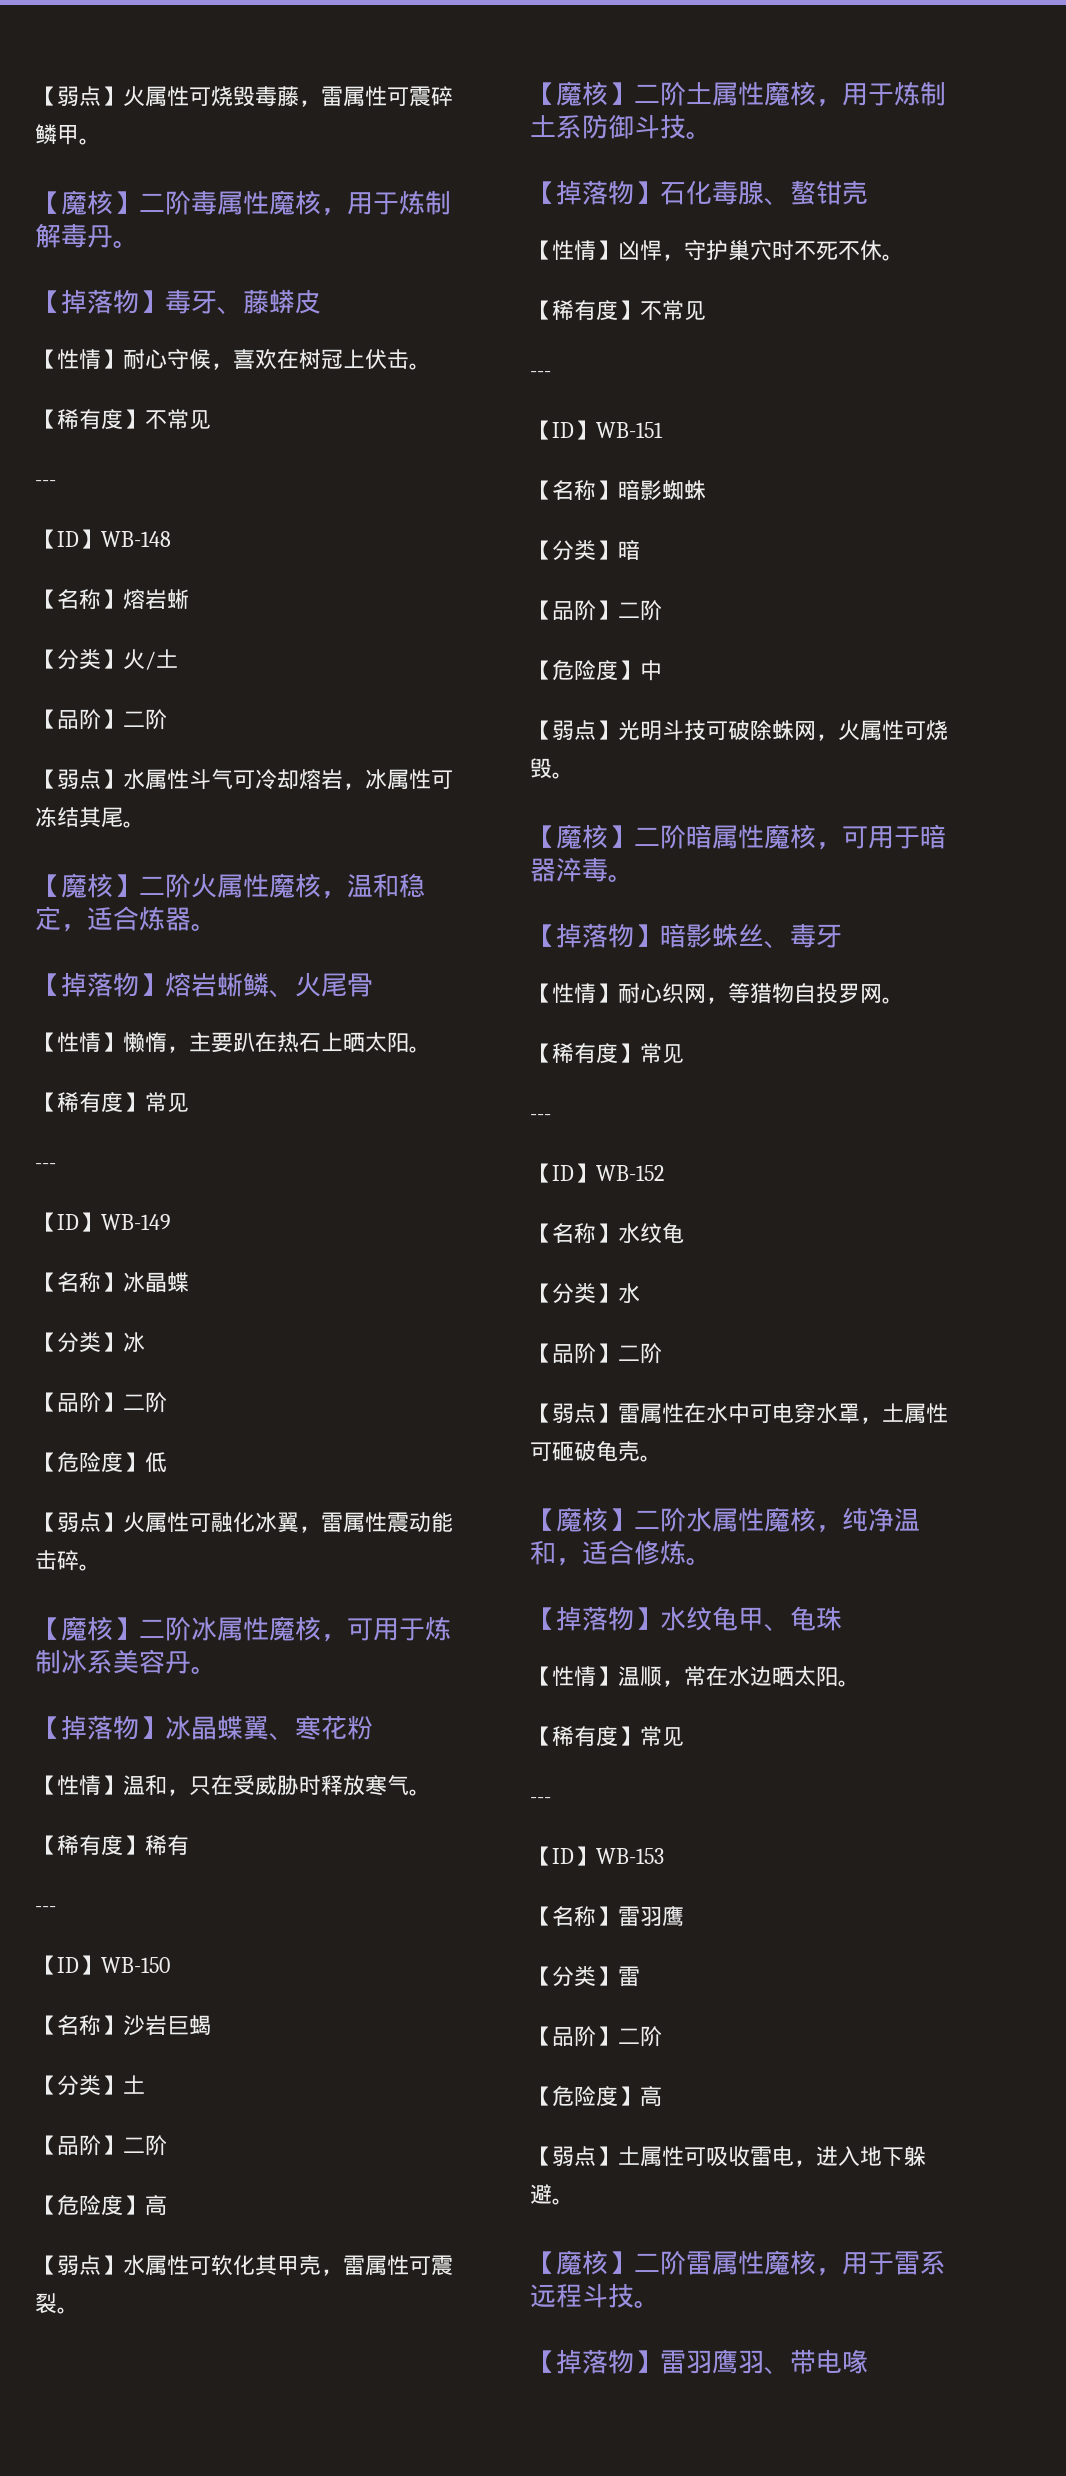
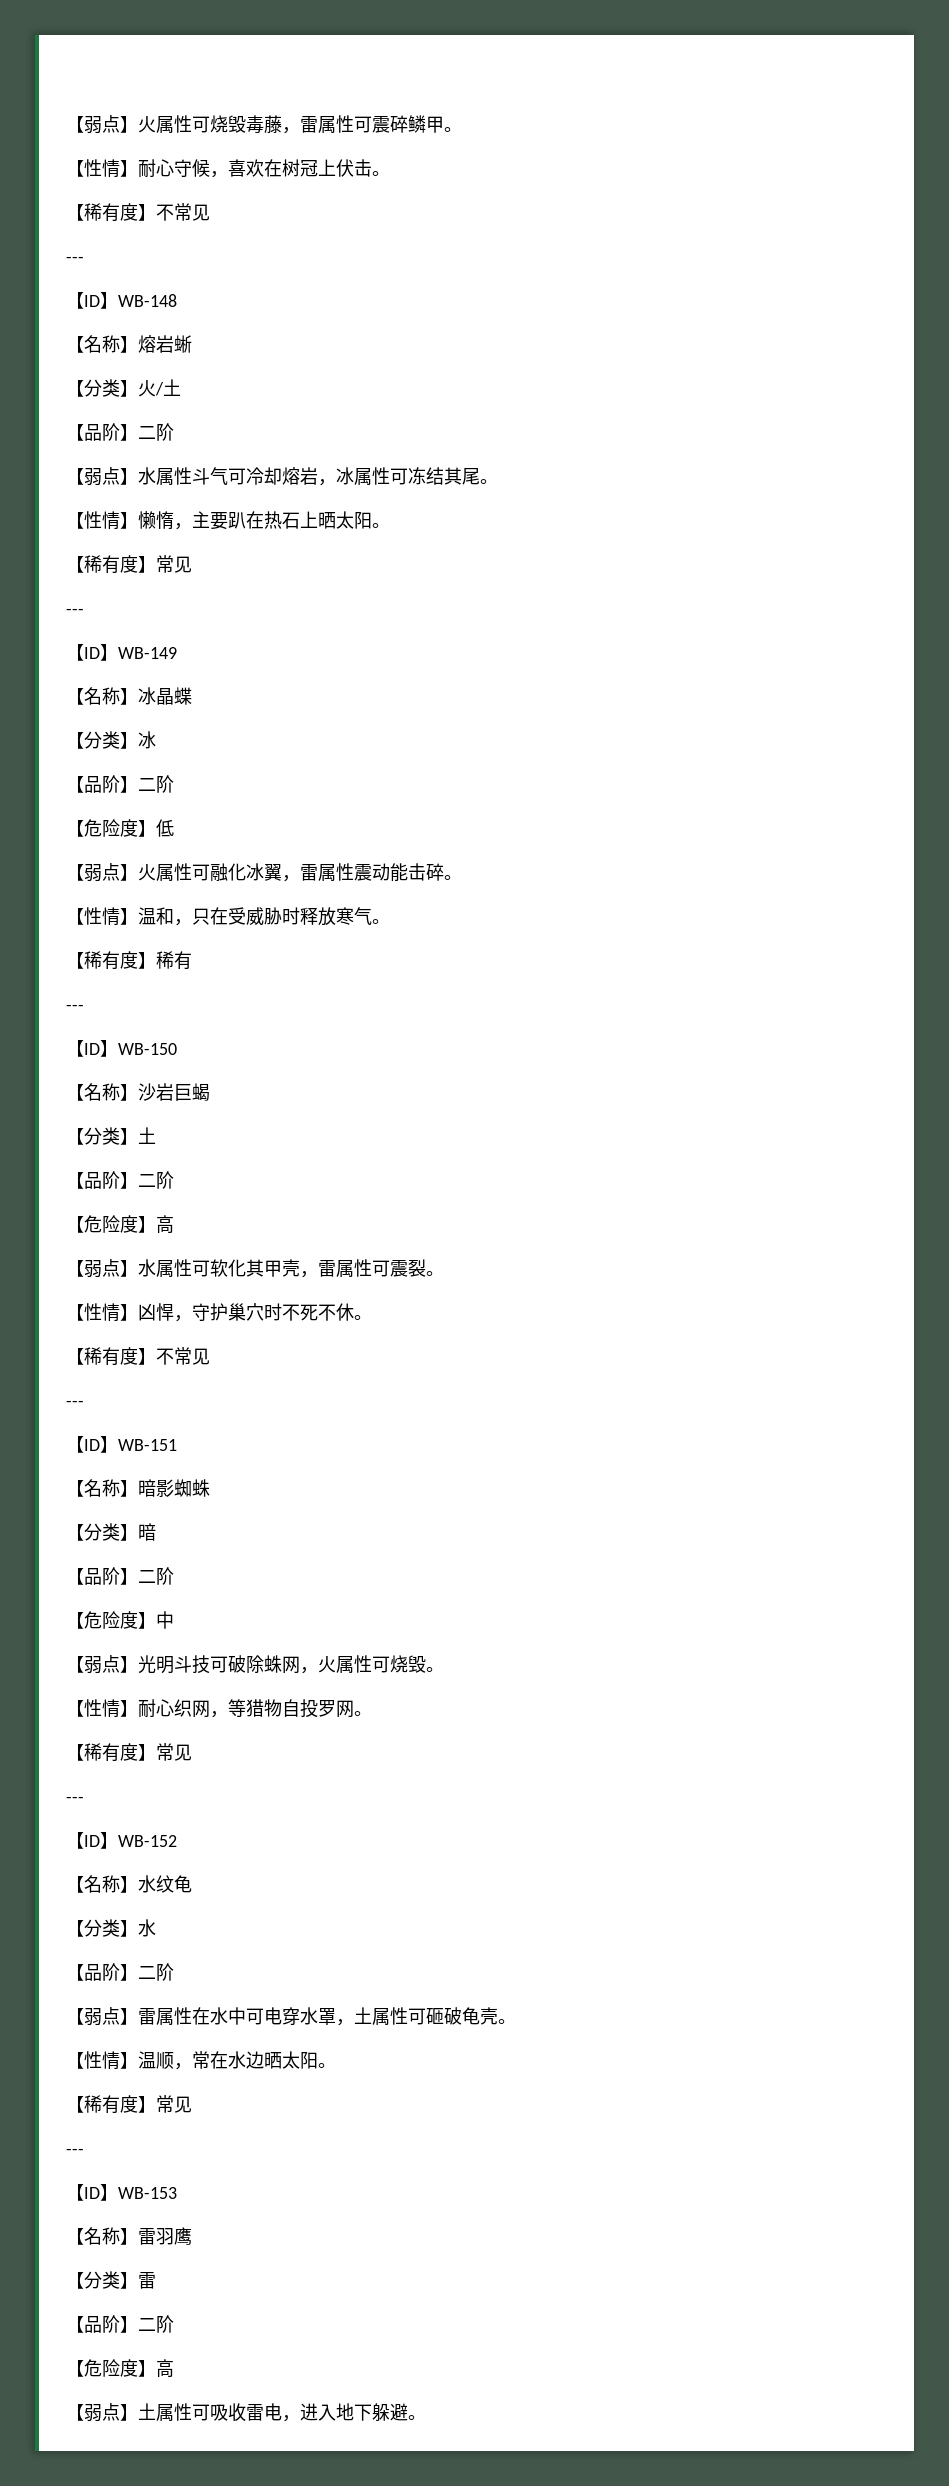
[35,190,451,216] [35,223,139,248] [35,289,321,315] // 【魔核】二阶毒属性魔核，用于炼制解毒丹。 // 【掉落物】毒牙、藤蟒皮 -> (462, 129) none
[35,873,425,899] [35,906,217,932] [35,972,373,998] // 【魔核】二阶火属性魔核，温和稳定，适合炼器。 // 【掉落物】熔岩蜥鳞、火尾骨 -> (498, 481) none
[35,1616,451,1642] [35,1649,217,1674] [35,1715,373,1741] // 【魔核】二阶冰属性魔核，可用于炼制冰系美容丹。 // 【掉落物】冰晶蝶翼、寒花粉 -> (462, 877) none
[530,81,946,107] [530,114,712,139] [530,180,868,206] // 【魔核】二阶土属性魔核，用于炼制土系防御斗技。 // 【掉落物】石化毒腺、螯钳壳 -> (444, 1273) none
[530,824,946,850] [530,857,634,882] [530,923,842,949] // 【魔核】二阶暗属性魔核，可用于暗器淬毒。 // 【掉落物】暗影蛛丝、毒牙 -> (444, 1669) none
[530,1507,920,1533] [530,1540,712,1566] [530,1606,842,1632] // 【魔核】二阶水属性魔核，纯净温和，适合修炼。 // 【掉落物】水纹龟甲、龟珠 -> (516, 2021) none
[530,2250,946,2276] [530,2283,660,2308] [530,2349,868,2375] // 【魔核】二阶雷属性魔核，用于雷系远程斗技。 // 【掉落物】雷羽鹰羽、带电喙 -> (426, 2417) none

